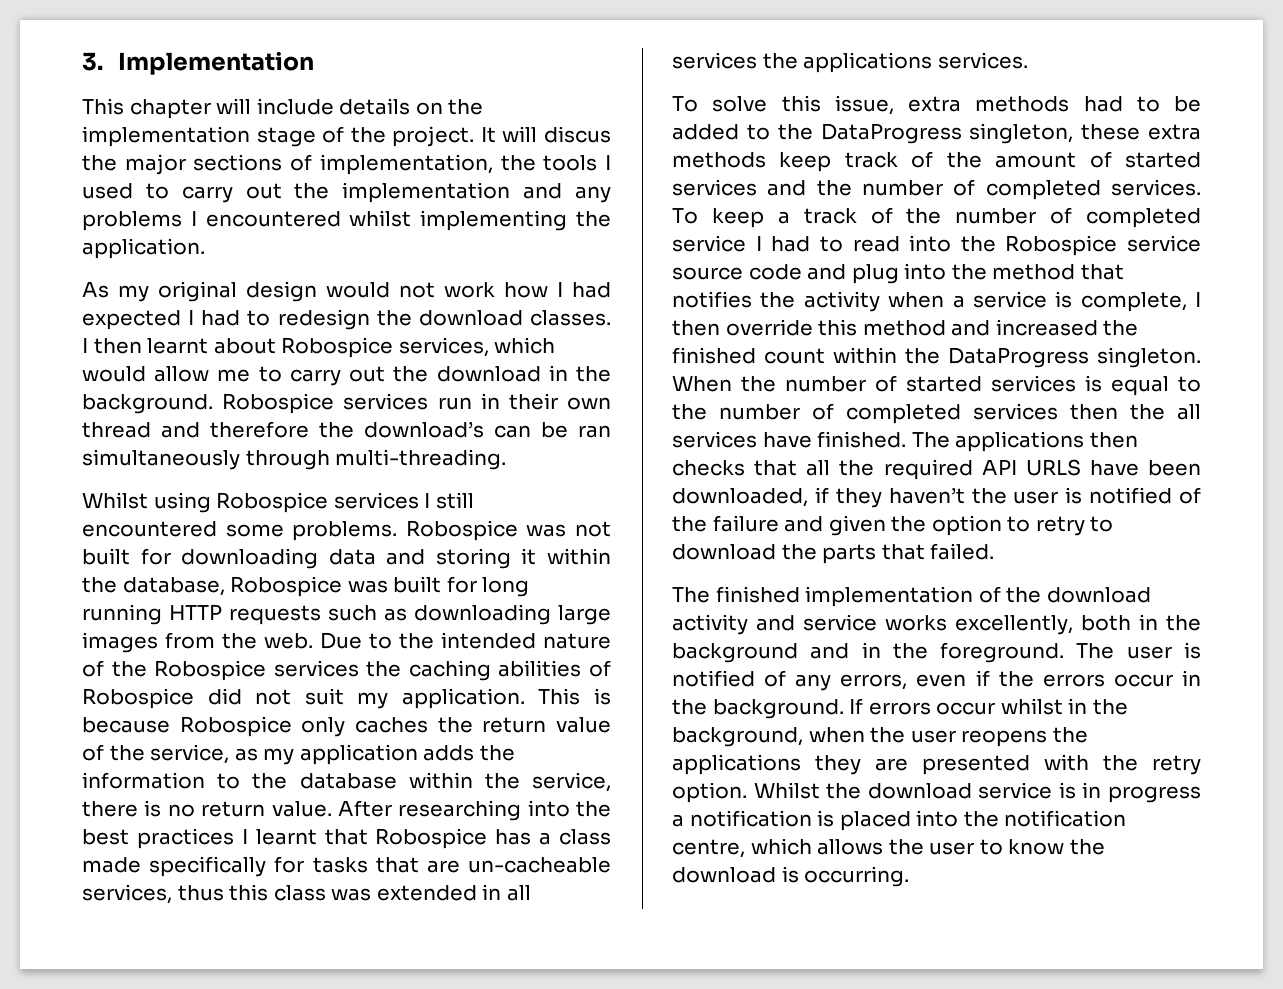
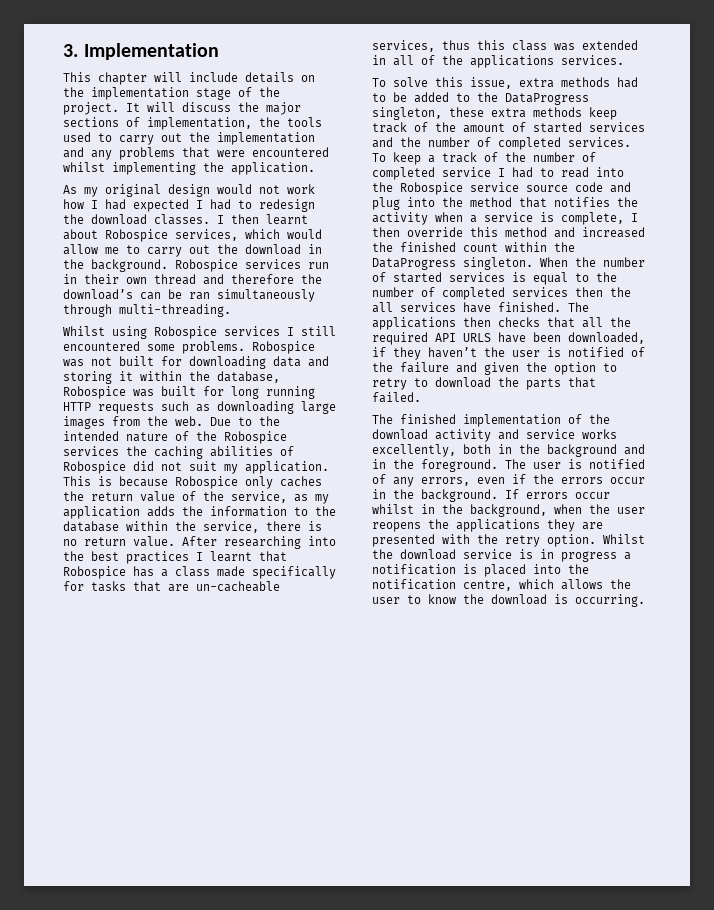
[544,126,611,143] discus -> [182,102,231,112] discuss
[605,155,611,170] I -> (322, 122) none
[190,211,197,226] I -> [182,147,245,158] that were
[672,52,757,69] services -> [421,55,435,65] of

